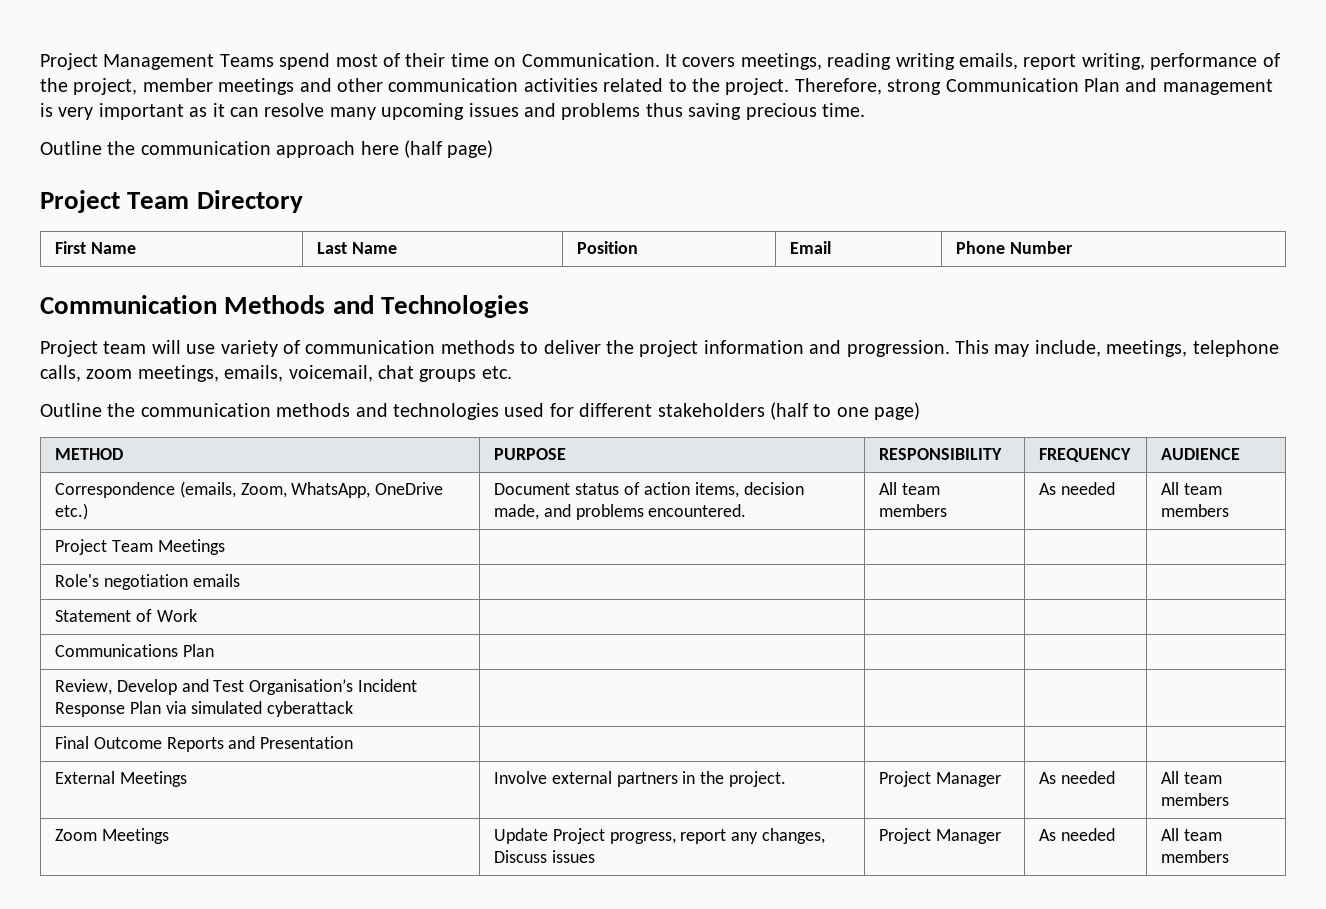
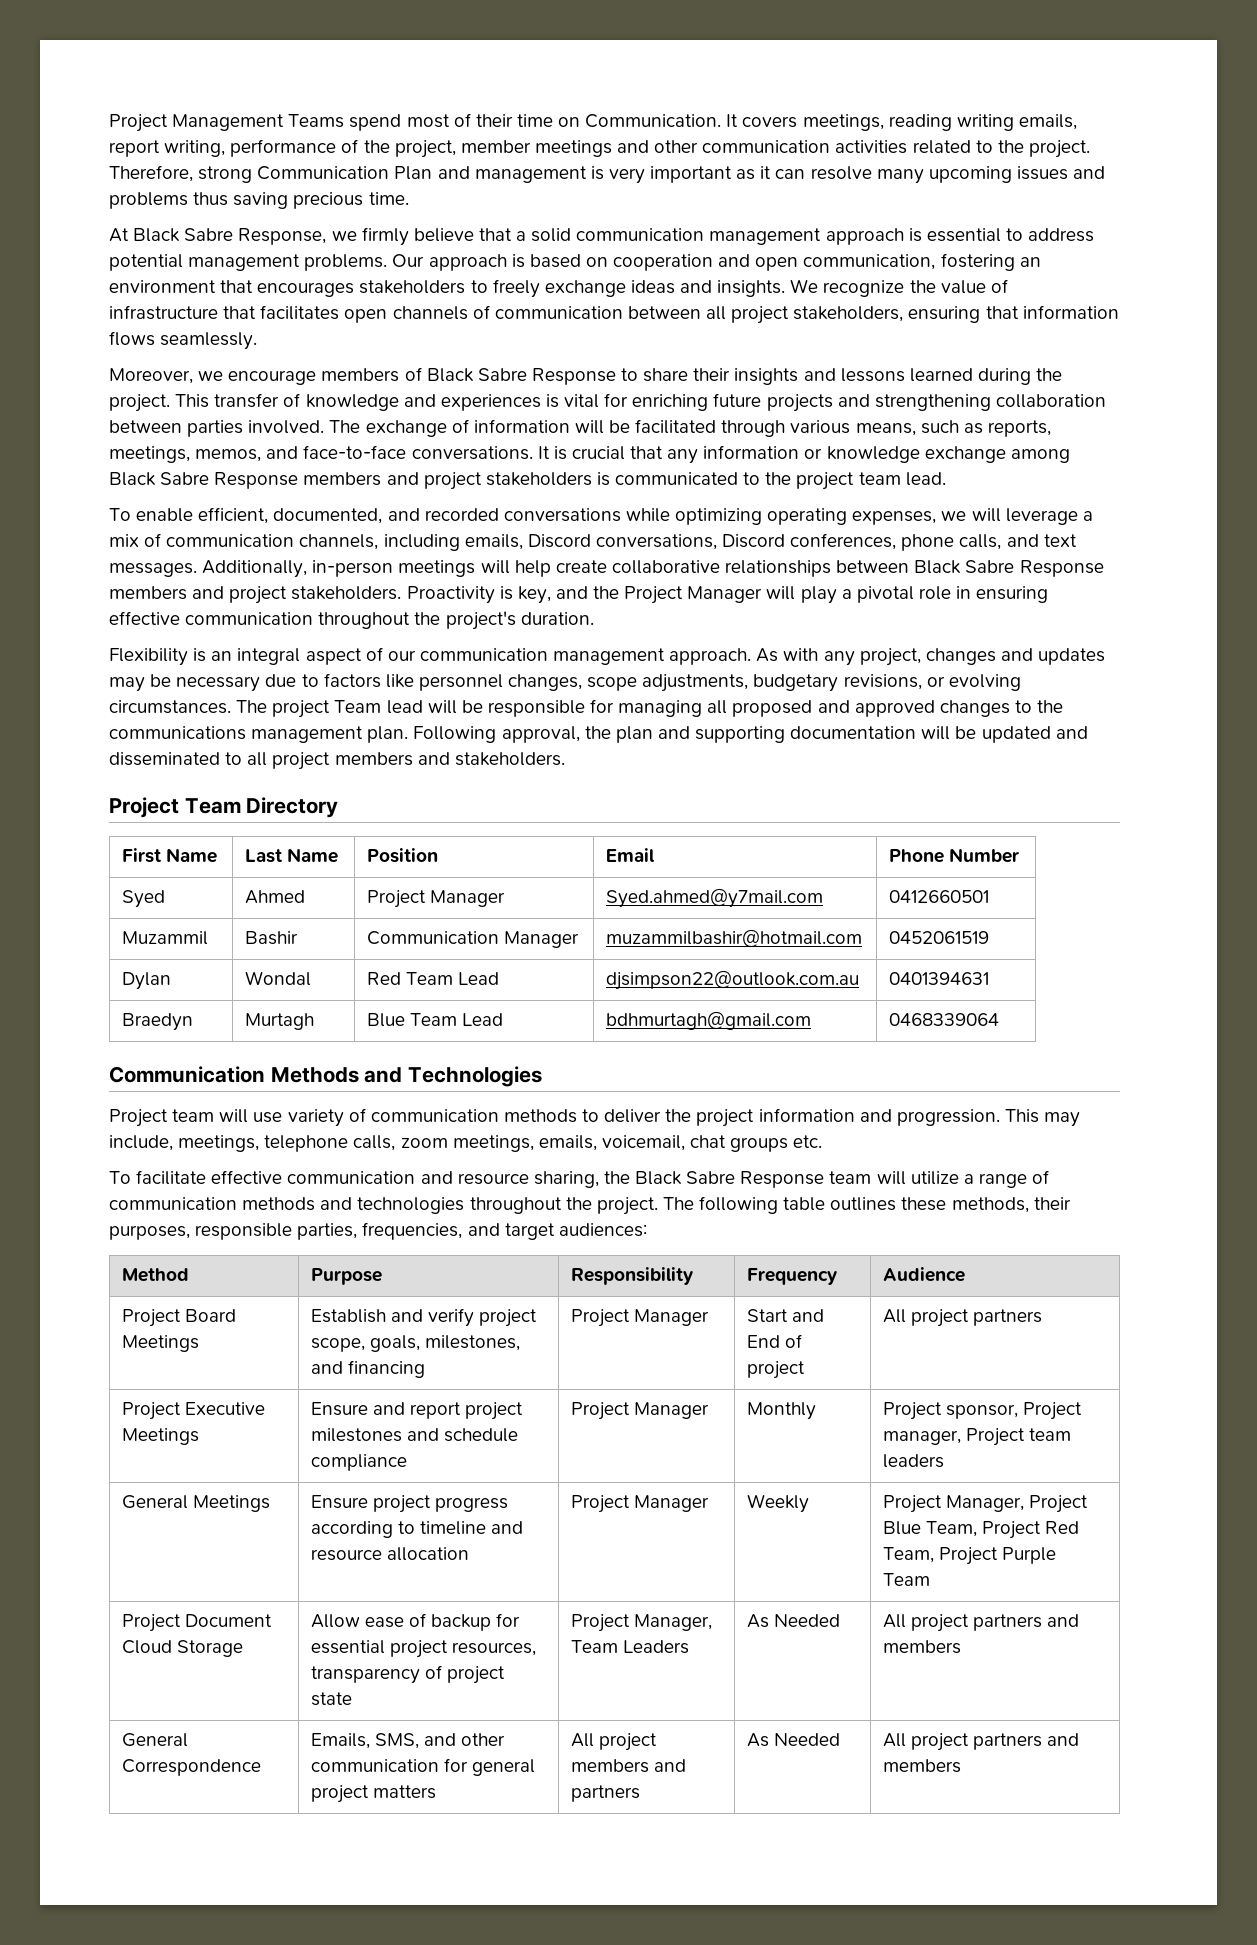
[40,140,494,158] Outline the communication approach here (half page) -> [109,227,1095,246] [109,253,1041,271] [109,279,1008,298] [109,305,1119,324] [109,331,258,350] [109,367,1063,385] [109,393,1106,412] [109,419,1051,437] [109,445,1070,464] [109,472,946,490] [109,507,1093,525] [109,533,1077,551] [109,560,1104,578] [109,586,1049,604] [109,611,594,630] [109,647,1106,666] [109,673,1021,692] [109,699,1064,718] [109,726,1088,743] [109,752,565,770] At Black Sabre Response, we firmly believe that a solid communication management approach is essential to address potential management problems. Our approach is based on cooperation and open communication, fostering an environment that encourages stakeholders to freely exchange ideas and insights. We recognize the value of infrastructure that facilitates open channels of communication between all project stakeholders, ensuring that information flows seamlessly. // Moreover, we encourage members of Black Sabre Response to share their insights and lessons learned during the project. This transfer of knowledge and experiences is vital for enriching future projects and strengthening collaboration between parties involved. The exchange of information will be facilitated through various means, such as reports, meetings, memos, and face-to-face conversations. It is crucial that any information or knowledge exchange among Black Sabre Response members and project stakeholders is communicated to the project team lead. // To enable efficient, documented, and recorded conversations while optimizing operating expenses, we will leverage a mix of communication channels, including emails, Discord conversations, Discord conferences, phone calls, and text messages. Additionally, in-person meetings will help create collaborative relationships between Black Sabre Response members and project stakeholders. Proactivity is key, and the Project Manager will play a pivotal role in ensuring effective communication throughout the project's duration. // Flexibility is an integral aspect of our communication management approach. As with any project, changes and updates may be necessary due to factors like personnel changes, scope adjustments, budgetary revisions, or evolving circumstances. The project Team lead will be responsible for managing all proposed and approved changes to the communications management plan. Following approval, the plan and supporting documentation will be updated and disseminated to all project members and stakeholders.
(1073, 247) none -> [121,890,165,908] [244,890,305,904] [366,890,506,908] [605,888,823,908] [888,890,989,903] [121,931,208,945] [244,931,298,945] [366,931,580,948] [605,929,862,948] [888,931,989,944] [121,972,171,990] [244,971,311,986] [366,972,500,985] [605,970,859,990] [888,972,989,985] [121,1013,193,1031] [244,1013,314,1030] [366,1013,504,1027] [605,1011,811,1030] [888,1013,999,1026] // Syed | Ahmed | Project Manager | Syed.ahmed@y7mail.com | 0412660501 // Muzammil | Bashir | Communication Manager | muzammilbashir@hotmail.com | 0452061519 // Dylan | Wondal | Red Team Lead | djsimpson22@outlook.com.au | 0401394631 // Braedyn | Murtagh | Blue Team Lead | bdhmurtagh@gmail.com | 0468339064
[40,402,921,420] [54,448,123,460] [493,448,566,460] [878,448,1002,460] [1038,448,1131,462] [1160,448,1240,460] [54,481,444,498] [54,503,88,520] [493,482,805,498] [493,504,747,520] [878,482,940,495] [878,504,947,517] [1038,482,1115,495] [1160,482,1222,495] [1160,504,1229,517] [54,539,225,555] [54,574,240,590] [54,609,197,622] [54,644,214,657] [54,679,418,695] [54,701,354,717] [54,736,354,752] [54,771,187,787] [493,771,787,787] [878,771,1001,787] [1038,771,1115,784] [1160,771,1222,784] [1160,793,1229,806] [54,828,169,844] [493,828,826,844] [493,850,595,863] [878,828,1001,844] [1038,828,1115,841] [1160,828,1222,841] Outline the communication methods and technologies used for different stakeholders (half to one page) // METHOD | PURPOSE | RESPONSIBILITY | FREQUENCY | AUDIENCE // Correspondence (emails, Zoom, WhatsApp, OneDrive etc.) | Document status of action items, decision made, and problems encountered. | All team members | As needed | All team members // Project Team Meetings | | | | // Role's negotiation emails | | | | // Statement of Work | | | | // Communications Plan | | | | // Review, Develop and Test Organisation’s Incident Response Plan via simulated cyberattack | | | | // Final Outcome Reports and Presentation | | | | // External Meetings | Involve external partners in the project. | Project Manager | As needed | All team members // Zoom Meetings | Update Project progress, report any changes, Discuss issues | Project Manager | As needed | All team -> [109,1170,1050,1188] [109,1196,1071,1215] [109,1222,647,1240] [121,1268,189,1282] [310,1268,382,1285] [570,1267,693,1285] [746,1268,837,1285] [882,1267,965,1282] [121,1309,237,1327] [121,1335,199,1352] [310,1308,538,1327] [310,1335,521,1352] [310,1360,426,1378] [570,1309,710,1327] [746,1309,825,1322] [746,1334,803,1348] [746,1361,805,1379] [882,1309,1043,1327] [121,1402,266,1420] [121,1428,199,1445] [310,1402,524,1420] [310,1428,519,1442] [310,1454,407,1471] [570,1402,710,1420] [746,1402,816,1420] [882,1402,1083,1420] [882,1428,1072,1446] [882,1454,944,1468] [121,1495,271,1512] [310,1495,509,1513] [310,1521,524,1538] [310,1547,470,1561] [570,1495,710,1513] [746,1494,809,1513] [882,1495,1089,1513] [882,1521,1080,1539] [882,1547,1057,1565] [882,1573,930,1586] [121,1614,273,1632] [121,1640,244,1657] [310,1613,521,1631] [310,1640,537,1658] [310,1665,506,1684] [310,1692,352,1706] [570,1614,713,1632] [570,1640,690,1654] [746,1614,841,1628] [882,1614,1080,1632] [882,1640,961,1654] [121,1733,188,1747] [121,1759,261,1776] [310,1733,506,1749] [310,1758,536,1776] [310,1785,437,1803] [570,1733,658,1751] [570,1759,687,1773] [570,1785,640,1802] [746,1733,841,1747] [882,1733,1080,1751] To facilitate effective communication and resource sharing, the Black Sabre Response team will utilize a range of communication methods and technologies throughout the project. The following table outlines these methods, their purposes, responsible parties, frequencies, and target audiences: // Method | Purpose | Responsibility | Frequency | Audience // Project Board Meetings | Establish and verify project scope, goals, milestones, and financing | Project Manager | Start and End of project | All project partners // Project Executive Meetings | Ensure and report project milestones and schedule compliance | Project Manager | Monthly | Project sponsor, Project manager, Project team leaders // General Meetings | Ensure project progress according to timeline and resource allocation | Project Manager | Weekly | Project Manager, Project Blue Team, Project Red Team, Project Purple Team // Project Document Cloud Storage | Allow ease of backup for essential project resources, transparency of project state | Project Manager, Team Leaders | As Needed | All project partners and members // General Correspondence | Emails, SMS, and other communication for general project matters | All project members and partners | As Needed | All project partners and

